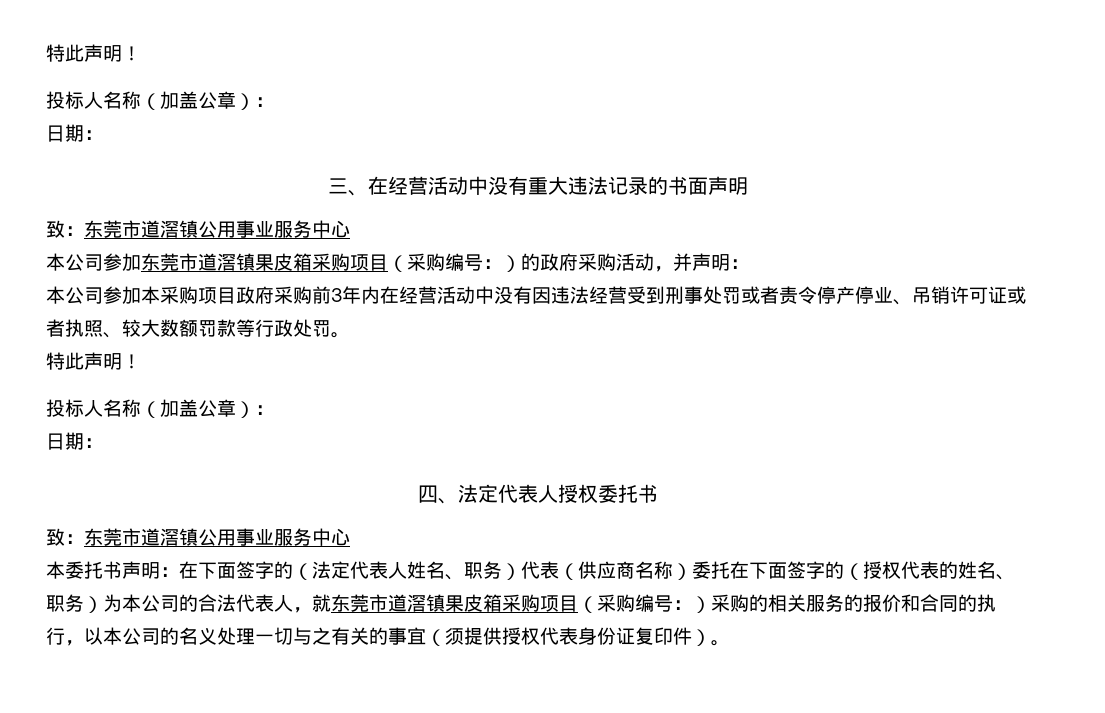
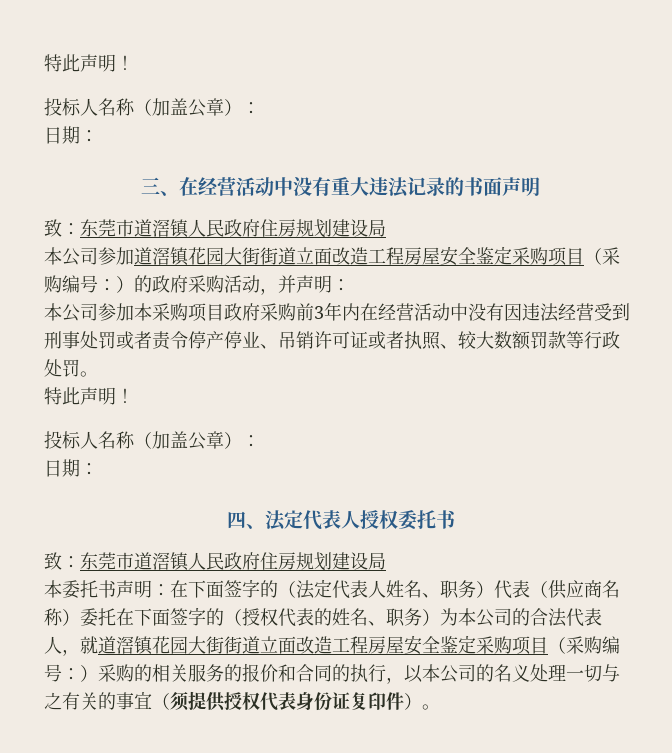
[198,220,350,238] [46,253,312,271] 公用事业服务中心 // 本公司参加东莞市道滘镇果皮箱 -> [188,219,386,238] [44,246,512,266] 人民政府住房规划建设局 // 本公司参加道滘镇花园大街街道立面改造工程房屋安全鉴定
[198,528,350,546] 公用事业服务中心 -> [188,552,386,571] 人民政府住房规划建设局
[331,594,502,612] 东莞市道滘镇果皮箱 -> [98,635,476,655] 道滘镇花园大街街道立面改造工程房屋安全鉴定

